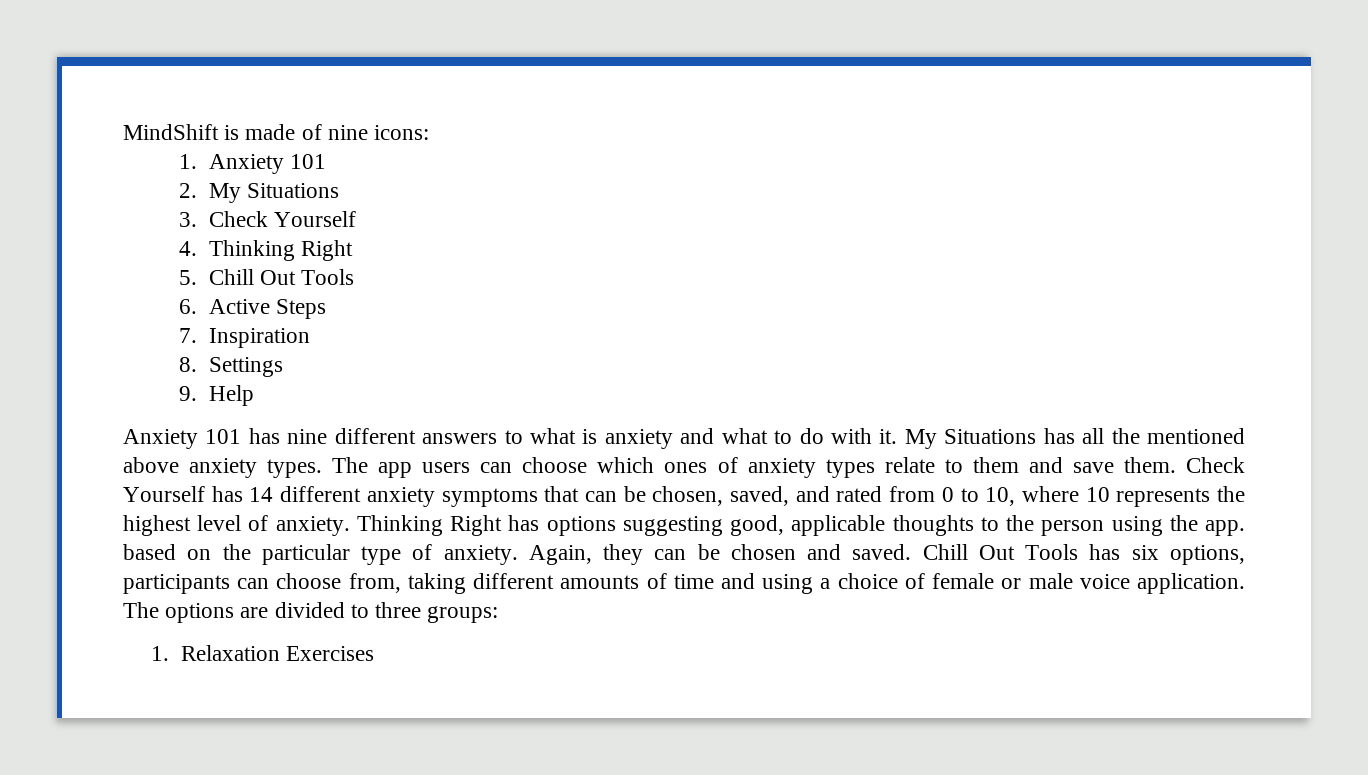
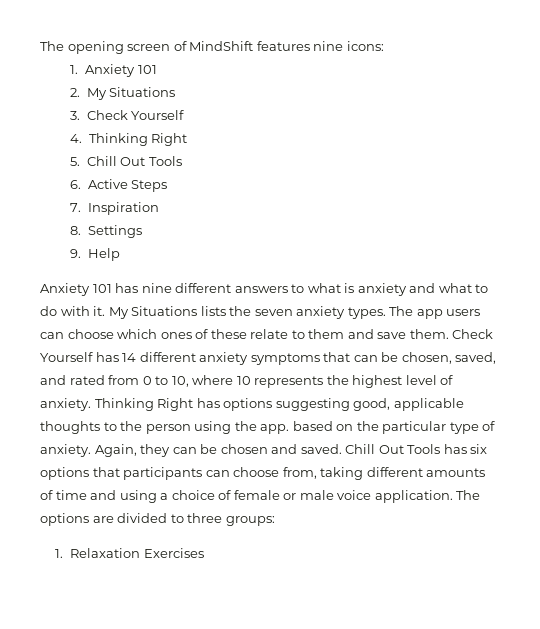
[123,124,322,140] MindShift is made of -> [40,41,310,54] The opening screen of MindShift features
[1043,428,1246,444] [123,457,179,473] has all the mentioned above -> [200,306,293,316] lists the seven
[747,458,875,478] anxiety types -> [210,329,247,339] these
[1170,545,1246,565] options, -> [40,467,120,480] options that

